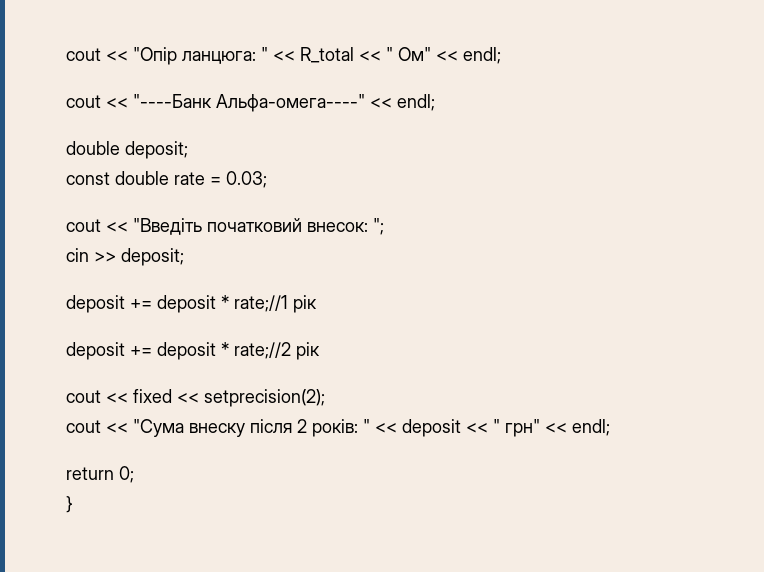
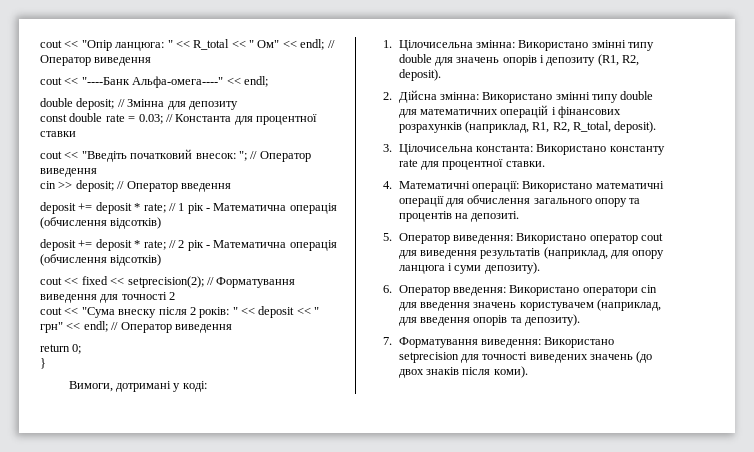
(501, 55) none -> [327,40,335,48] [40,55,152,66] // Оператор виведення
(188, 150) none -> [117,99,238,110] // Змінна для депозиту
(267, 179) none -> [165,114,317,125] [40,131,76,137] // Константа для процентної ставки
(384, 226) none -> [250,151,311,162] [40,168,97,177] // Оператор виведення
[66,295,317,313] [66,342,320,360] // deposit += deposit * rate;//1 рік // deposit += deposit * rate;//2 рік -> [117,181,231,192] [40,202,337,214] [40,217,162,229] [40,239,337,251] [40,254,162,266] // Оператор введення // deposit += deposit * rate; // 1 рік - Математична операція (обчислення відсотків) // deposit += deposit * rate; // 2 рік - Математична операція (обчислення відсотків)
(325, 398) none -> [206,277,296,288] [40,292,176,303] // Форматування виведення для точності 2
(610, 427) none -> [111,322,232,333] // Оператор виведення
(73, 504) none -> [68,381,207,392] [383,40,655,51] [398,54,640,66] [398,69,441,81] [383,90,654,103] [398,105,622,118] [398,121,657,133] [383,144,665,155] [398,159,545,170] [383,181,664,192] [398,195,641,207] [398,211,520,222] [383,233,664,244] [398,247,665,259] [398,262,540,274] [383,285,658,296] [398,299,662,311] [398,314,581,326] [383,337,615,348] [398,351,653,363] [398,366,528,378] // Вимоги, дотримані у коді: // 1. Цілочисельна змінна: Використано змінні типу double для значень опорів і депозиту (R1, R2, deposit). // 2. Дійсна змінна: Використано змінні типу double для математичних операцій і фінансових розрахунків (наприклад, R1, R2, R_total, deposit). // 3. Цілочисельна константа: Використано константу rate для процентної ставки. // 4. Математичні операції: Використано математичні операції для обчислення загального опору та процентів на депозиті. // 5. Оператор виведення: Використано оператор cout для виведення результатів (наприклад, для опору ланцюга і суми депозиту). // 6. Оператор введення: Використано оператори cin для введення значень користувачем (наприклад, для введення опорів та депозиту). // 7. Форматування виведення: Використано setprecision для точності виведених значень (до двох знаків після коми).

